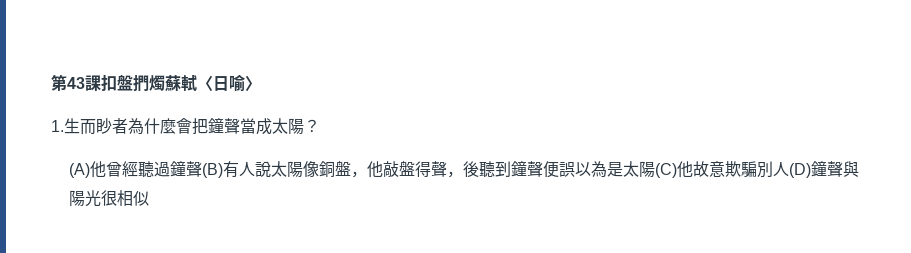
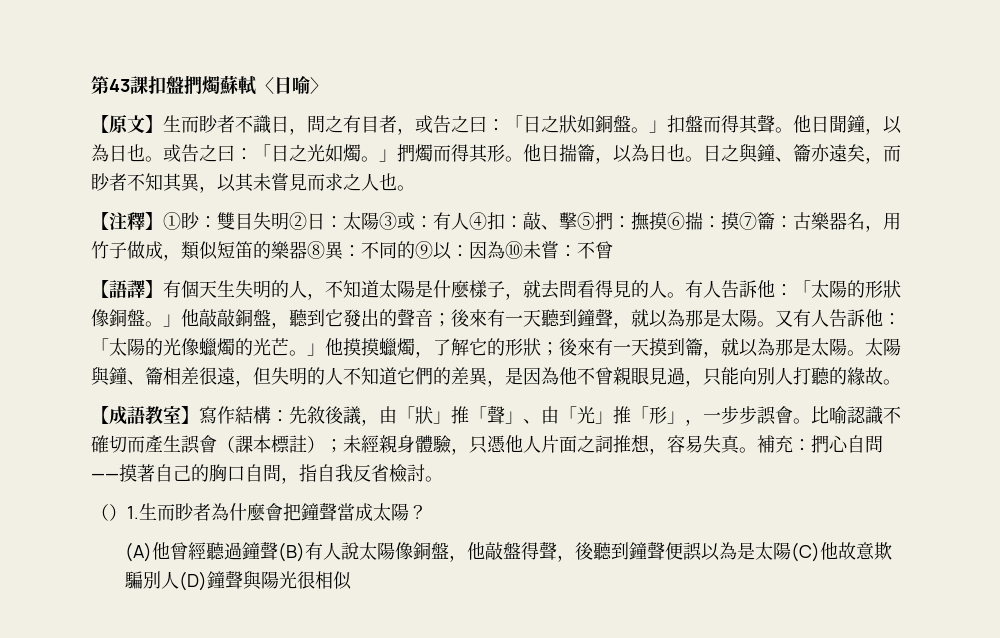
(261, 83) none -> [91,114,902,135] [91,143,901,164] [91,172,415,193] [91,212,901,232] [91,240,613,261] [91,280,901,300] [91,308,901,329] [91,338,901,358] [91,366,901,387] [91,405,901,426] [91,434,883,455] [91,464,443,484] [91,504,127,521] 【原文】生而眇者不識日，問之有目者，或告之曰：「日之狀如銅盤。」扣盤而得其聲。他日聞鐘，以為日也。或告之曰：「日之光如燭。」捫燭而得其形。他日揣籥，以為日也。日之與鐘、籥亦遠矣，而眇者不知其異，以其未嘗見而求之人也。 // 【注釋】①眇：雙目失明②日：太陽③或：有人④扣：敲、擊⑤捫：撫摸⑥揣：摸⑦籥：古樂器名，用竹子做成，類似短笛的樂器⑧異：不同的⑨以：因為⑩未嘗：不曾 // 【語譯】有個天生失明的人，不知道太陽是什麼樣子，就去問看得見的人。有人告訴他：「太陽的形狀像銅盤。」他敲敲銅盤，聽到它發出的聲音；後來有一天聽到鐘聲，就以為那是太陽。又有人告訴他：「太陽的光像蠟燭的光芒。」他摸摸蠟燭，了解它的形狀；後來有一天摸到籥，就以為那是太陽。太陽與鐘、籥相差很遠，但失明的人不知道它們的差異，是因為他不曾親眼見過，只能向別人打聽的緣故。 // 【成語教室】寫作結構：先敘後議，由「狀」推「聲」、由「光」推「形」，一步步誤會。比喻認識不確切而產生誤會（課本標註）；未經親身體驗，只憑他人片面之詞推想，容易失真。補充：捫心自問——摸著自己的胸口自問，指自我反省檢討。 // （）

